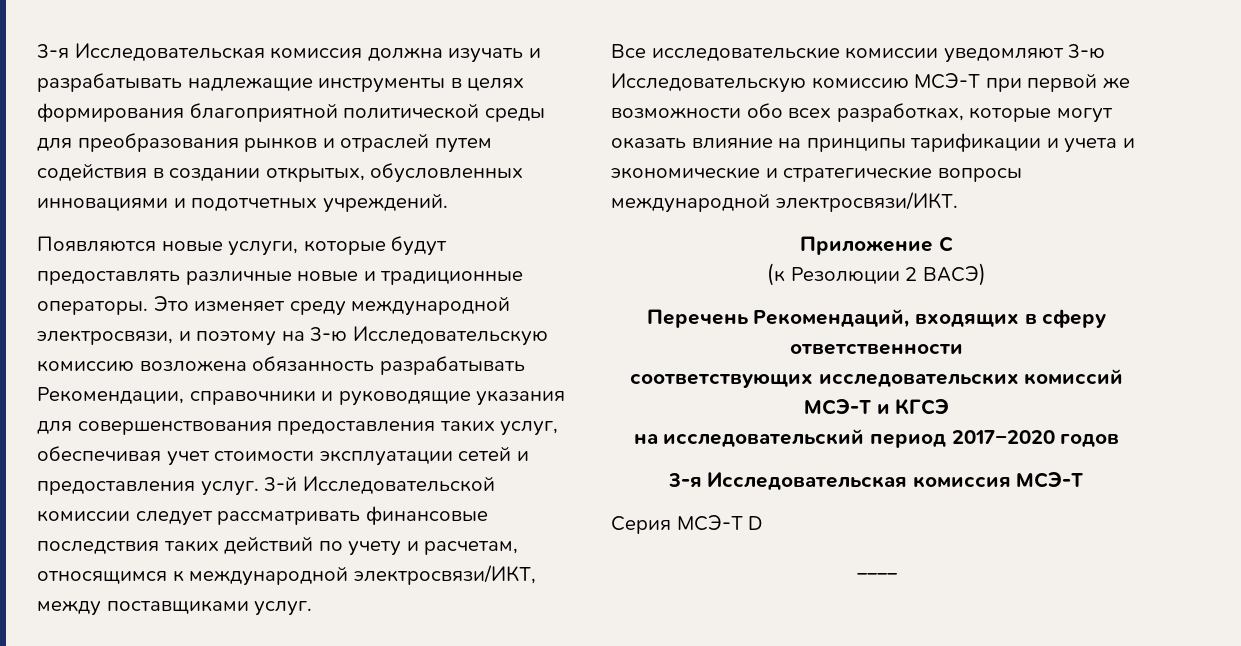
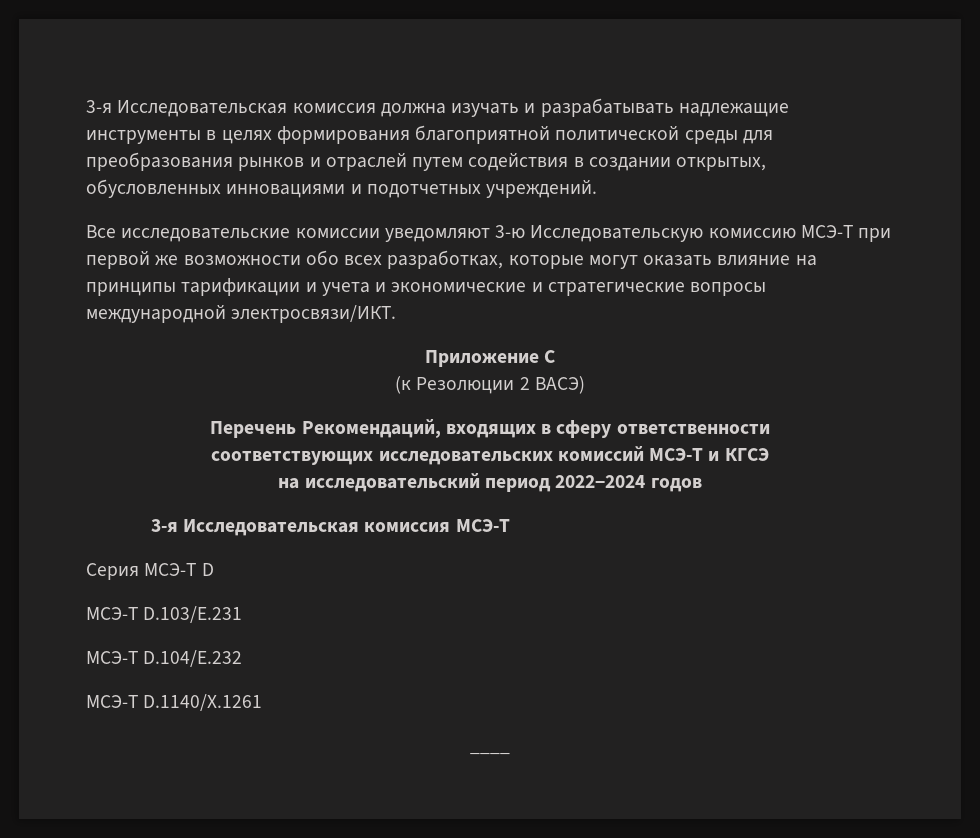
[37,236,448,256] [37,271,524,285] [37,296,511,316] [37,326,548,346] [37,356,525,375] [37,387,566,406] [37,420,559,436] [37,446,529,466] [37,476,495,496] [37,506,488,526] [37,536,519,556] [37,565,536,586] [37,600,313,616] // Появляются новые услуги, которые будут предоставлять различные новые и традиционные операторы. Это изменяет среду международной электросвязи, и поэтому на 3-ю Исследовательскую комиссию возложена обязанность разрабатывать Рекомендации, справочники и руководящие указания для совершенствования предоставления таких услуг, обеспечивая учет стоимости эксплуатации сетей и предоставления услуг. 3-й Исследовательской комиссии следует рассматривать финансовые последствия таких действий по учету и расчетам, относящимся к международной электросвязи/ИКТ, между поставщиками услуг. -> (598, 188) none
[951,430,1055,444] 2017−2020 -> [555,475,646,488] 2022−2024
(763, 523) none -> [86,606,243,623] [86,650,243,667] [86,694,263,711] // МСЭ-T D.103/E.231 // МСЭ-T D.104/E.232 // МСЭ-T D.1140/X.1261

